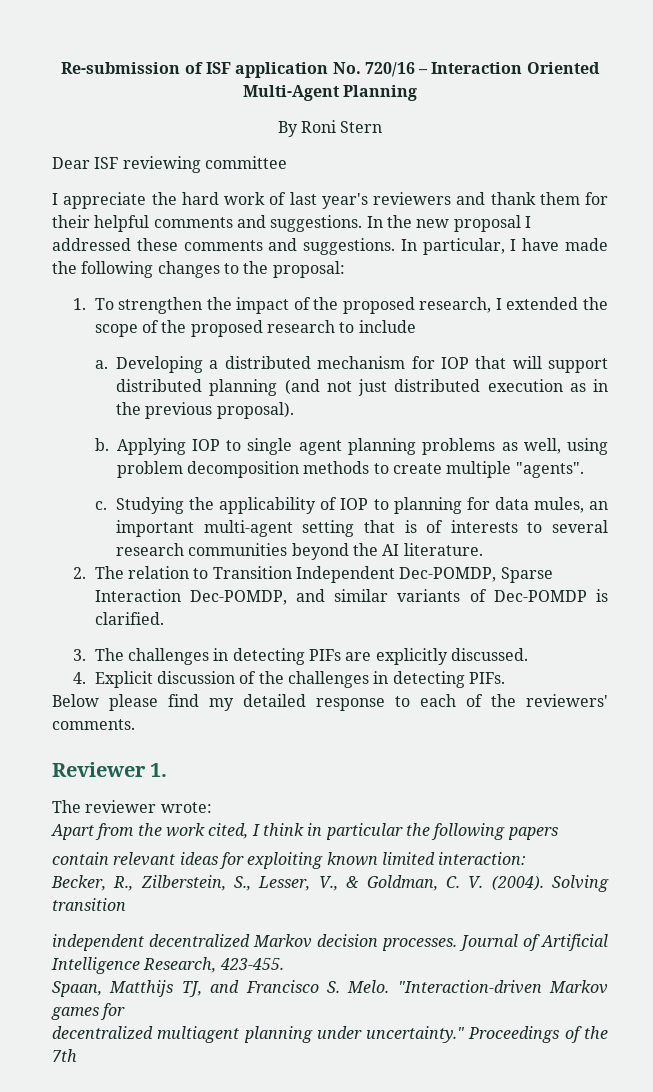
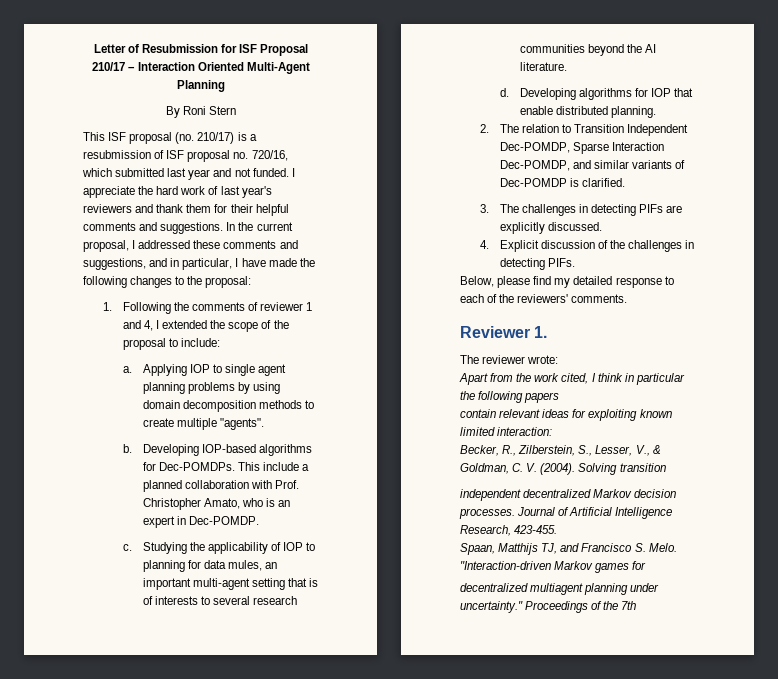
[61,62,415,78] Re-submission of ISF application No. 720/16 -> [93,44,309,56] [92,62,126,71] Letter of Resubmission for ISF Proposal 210/17
[52,156,287,173] Dear ISF reviewing committee // -> [83,132,257,144] [83,150,288,162] [82,168,289,180] This ISF proposal (no. 210/17) is a resubmission of ISF proposal no. 720/16, which submitted last year and not funded.
[416,215,521,232] new proposal -> [256,222,293,231] [83,240,129,252] current proposal,
[303,238,417,255] suggestions. In -> [83,258,180,270] suggestions, and in
[94,297,492,314] To strengthen the impact of the proposed research, -> [122,302,313,314] [122,320,153,331] Following the comments of reviewer 1 and 4,
[190,320,416,337] [94,356,608,373] [116,379,608,396] [116,402,294,419] [94,438,109,451] proposed research to include // a. Developing a distributed mechanism for IOP that will support distributed planning (and not just distributed execution as in the previous proposal). // b. -> [122,338,221,350] [122,366,132,373] proposal to include: // a.
[501,438,608,455] [116,461,183,478] as well, using problem -> [237,382,281,394] [142,400,180,409] by using domain
(584, 470) none -> [122,444,312,456] [142,462,310,471] [142,480,300,492] [142,498,291,510] [142,516,259,528] // b. Developing IOP-based algorithms for Dec-POMDPs. This include a planned collaboration with Prof. Christopher Amato, who is an expert in Dec-POMDP.
(483, 549) none -> [499,88,694,100] [519,106,656,118] // d. Developing algorithms for IOP that enable distributed planning.
[52,694,99,707] Below -> [460,276,494,287] Below,

